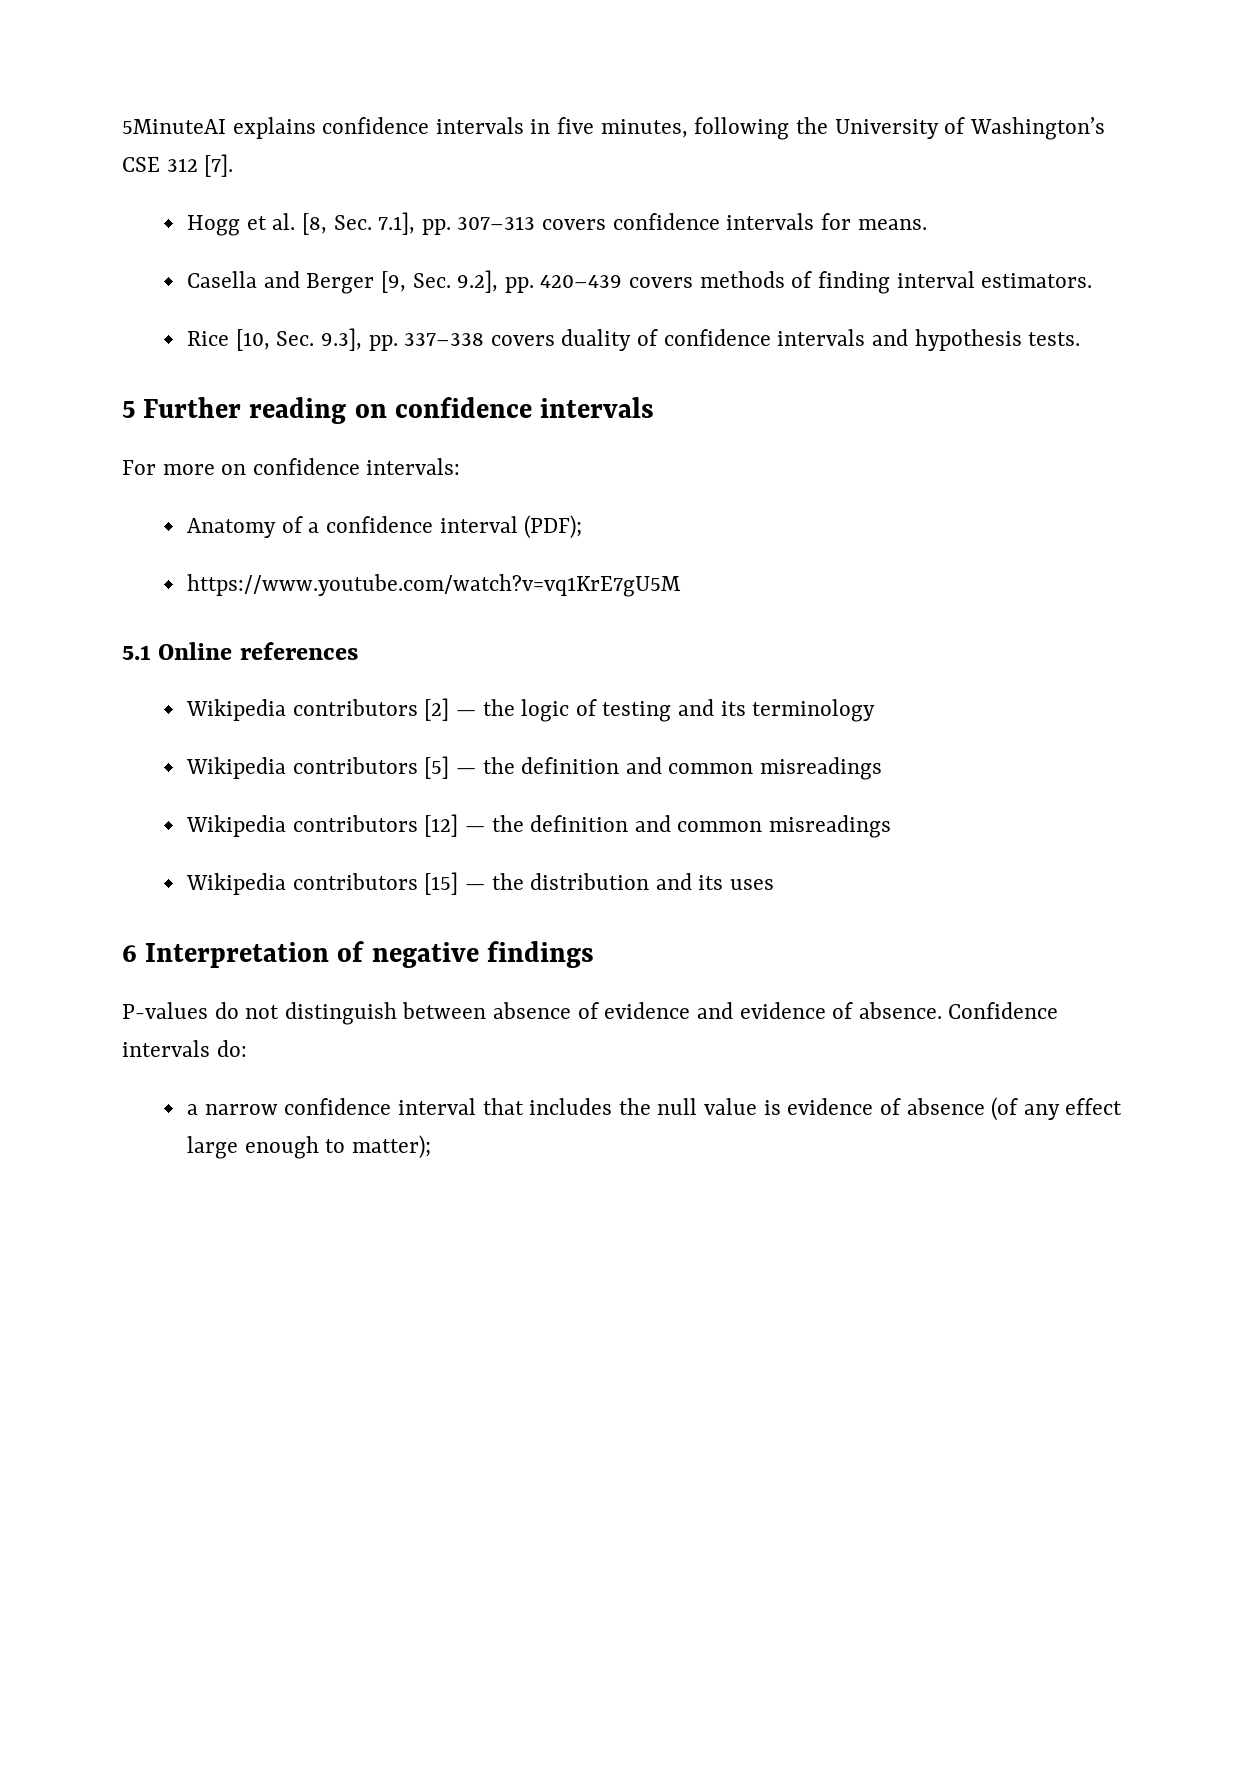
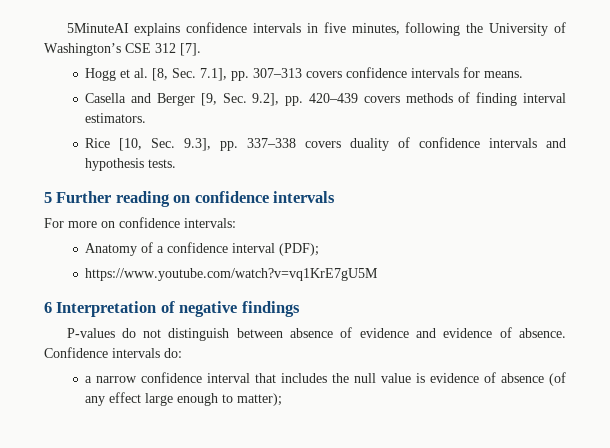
[122,642,358,660] [186,698,876,722] [186,756,883,780] [186,814,892,838] [186,872,775,895] // 5.1 Online references // Wikipedia contributors [2] — the logic of testing and its terminology // Wikipedia contributors [5] — the definition and common misreadings // Wikipedia contributors [12] — the definition and common misreadings // Wikipedia contributors [15] — the distribution and its uses -> (379, 274) none

